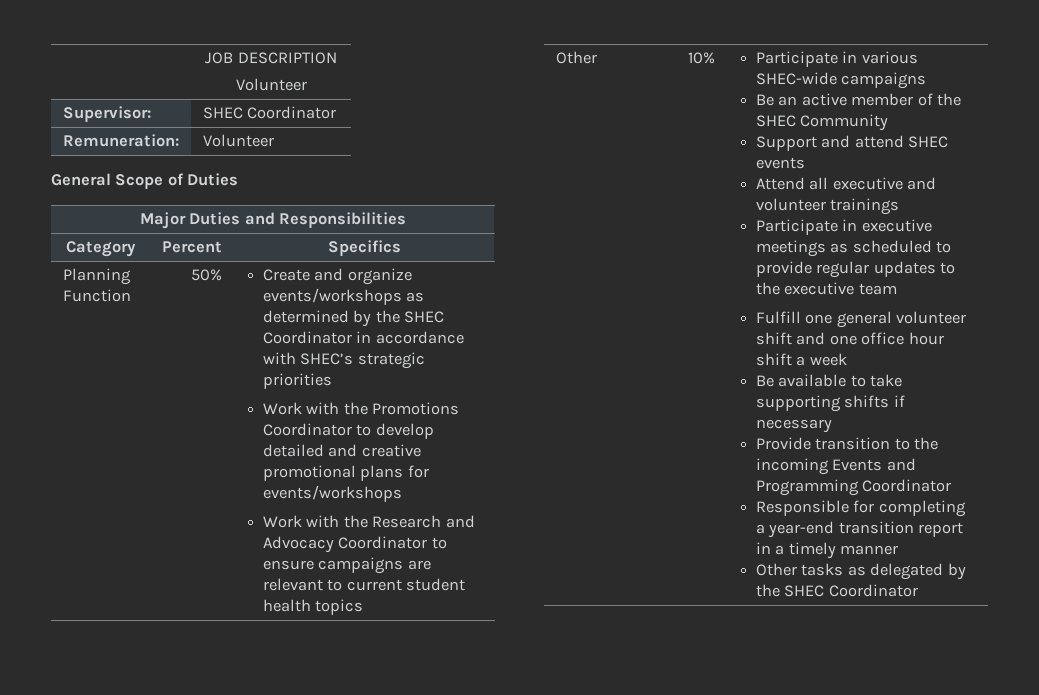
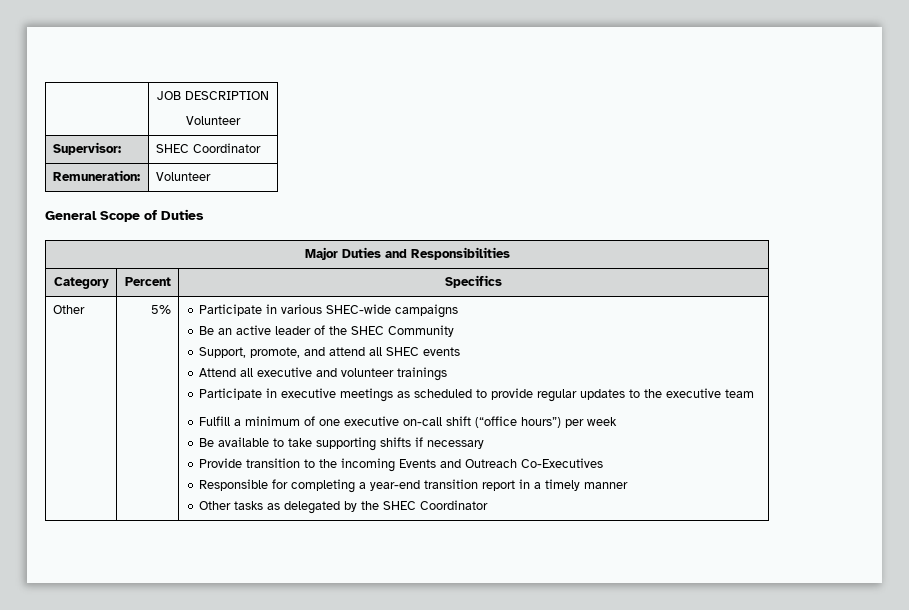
[62,268,131,285] [62,289,131,302] [191,269,223,281] [262,268,412,285] [262,288,425,305] [262,310,445,327] [262,331,464,344] [262,352,425,369] [262,373,332,389] [262,402,460,415] [262,423,434,439] [262,444,421,457] [262,465,429,481] [262,485,402,502] [262,515,475,528] [262,536,447,553] [262,557,431,574] [262,578,466,591] [262,599,364,615] // Planning Function | 50% | Create and organize events/workshops as determined by the SHEC Coordinator in accordance with SHEC’s strategic priorities // Work with the Promotions Coordinator to develop detailed and creative promotional plans for events/workshops // Work with the Research and Advocacy Coordinator to ensure campaigns are relevant to current student health topics -> (502, 281) none
[688,52,716,64] 10% -> [151,305,172,314] 5%
[851,93,914,106] member -> [275,326,312,335] leader
[755,136,817,151] Support -> [199,347,301,358] Support, promote,
(904, 141) none -> [369,347,383,356] all
[805,311,967,328] [755,332,944,345] [755,353,806,366] one general volunteer shift and one office hour shift a -> [234,416,585,428] a minimum of one executive on-call shift (“office hours”) per
[755,479,952,496] Programming Coordinator -> [465,458,604,468] Outreach Co-Executives

